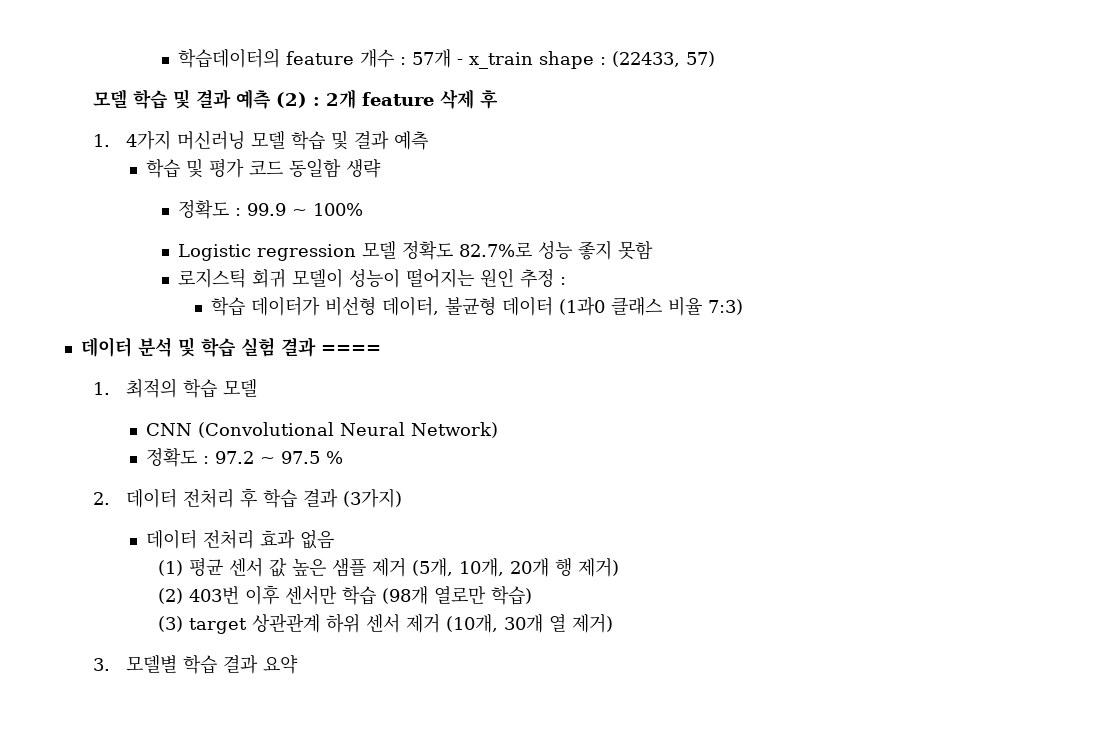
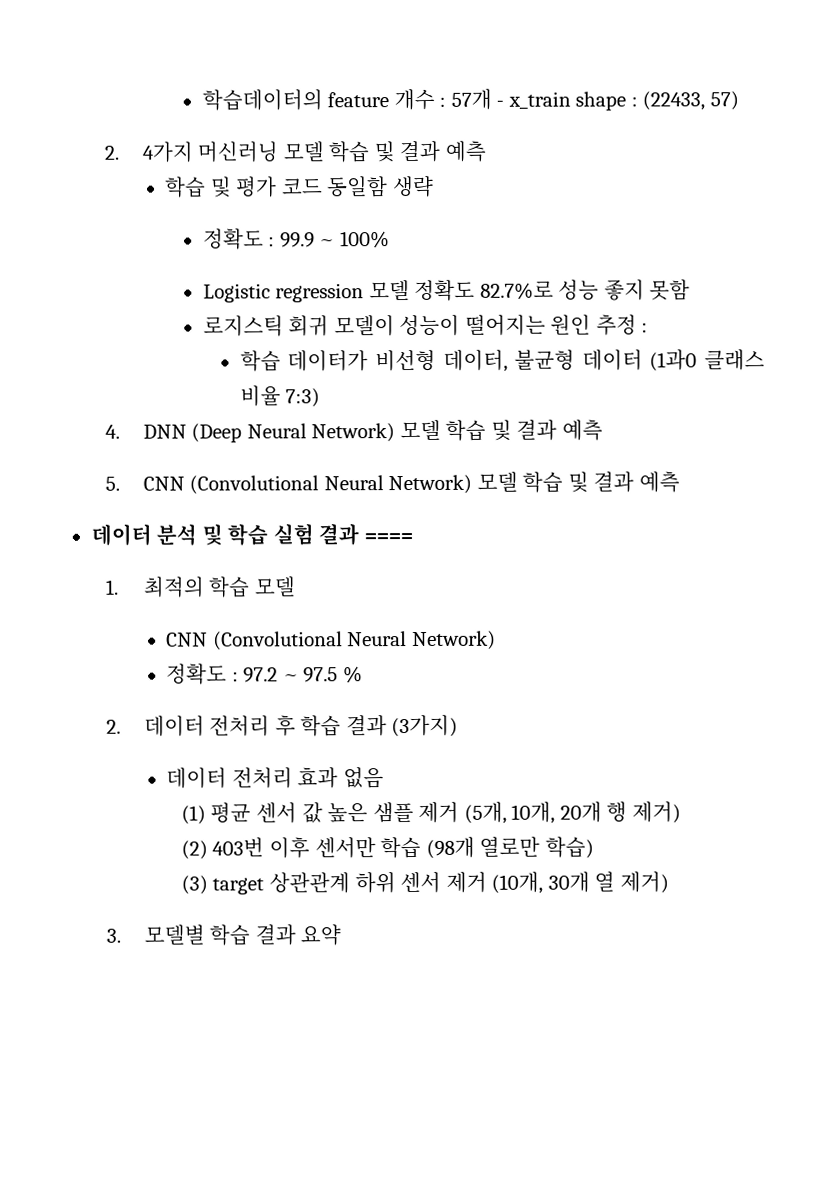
[93,89,499,109] [93,134,111,147] 모델 학습 및 결과 예측 (2) : 2개 feature 삭제 후 // 1. -> [104,145,120,160] 2.
(743, 307) none -> [105,419,603,443] [105,471,680,495] // 4. DNN (Deep Neural Network) 모델 학습 및 결과 예측 // 5. CNN (Convolutional Neural Network) 모델 학습 및 결과 예측

